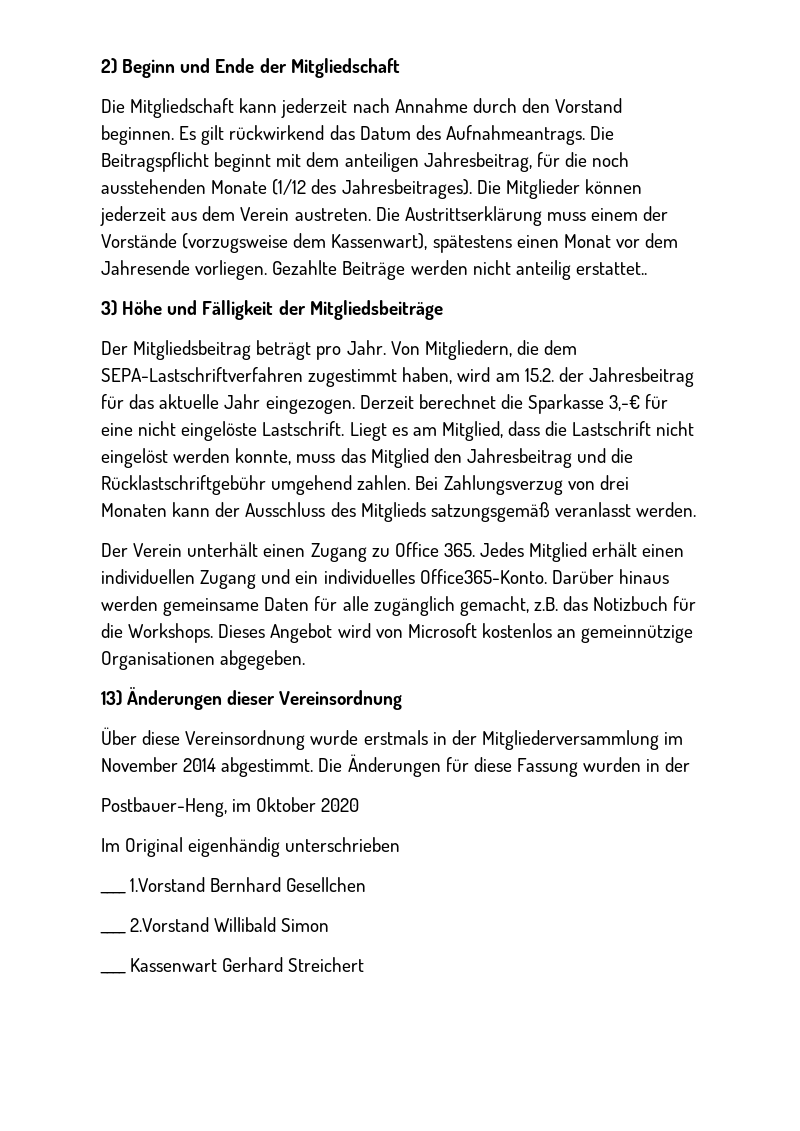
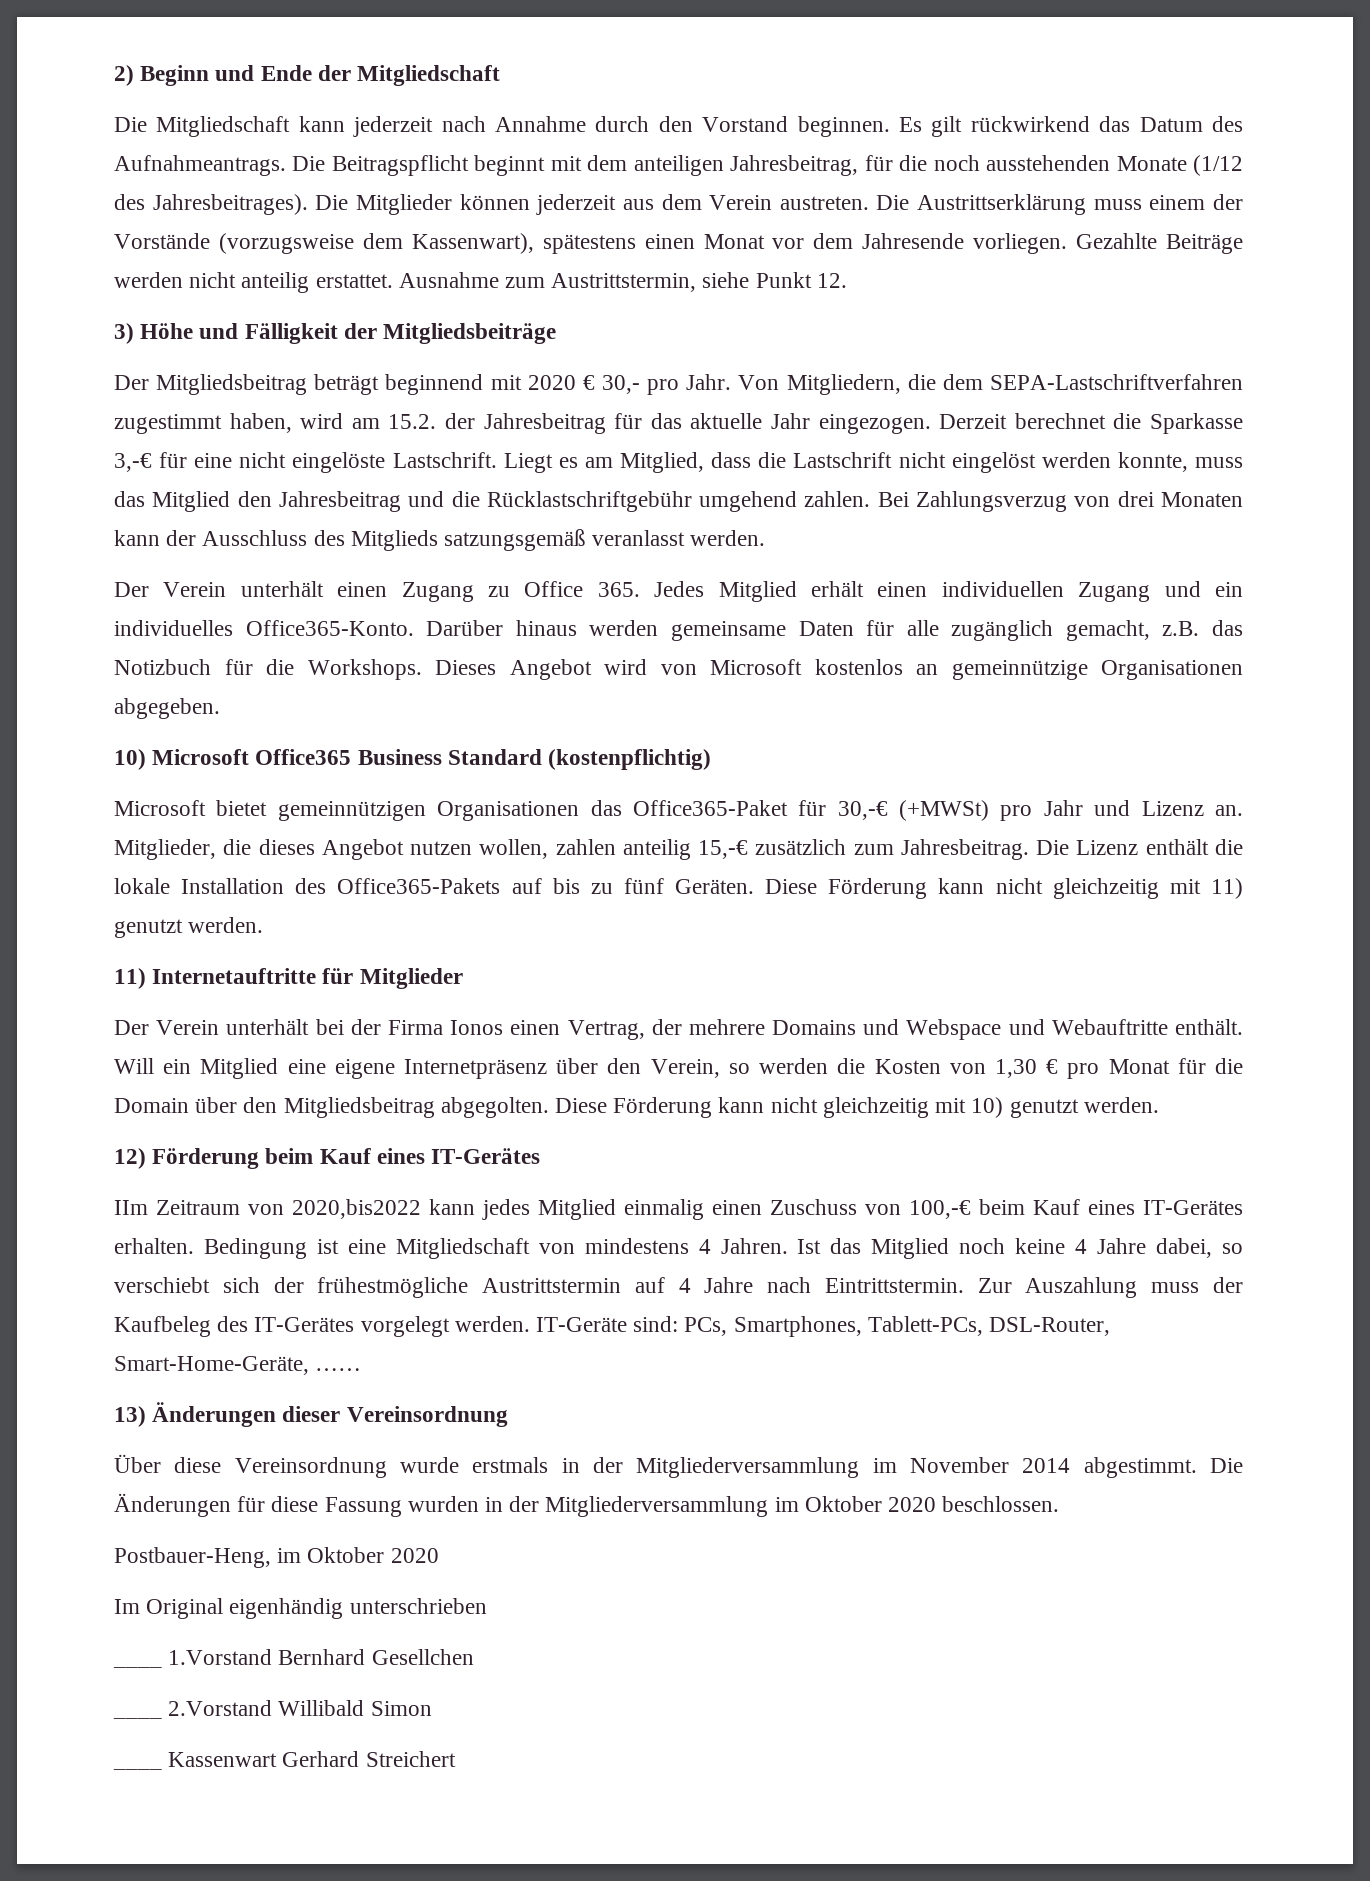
[575,262,647,275] erstattet.. -> [315,272,847,292] erstattet. Ausnahme zum Austrittstermin, siehe Punkt 12.
(312, 350) none -> [385,374,641,395] beginnend mit 2020 € 30,-
(306, 660) none -> [114,749,712,770] [114,800,1243,821] [114,839,1243,860] [114,878,1243,899] [114,917,264,938] [114,968,463,989] [114,1019,1243,1040] [114,1058,1243,1079] [114,1097,1159,1118] [114,1148,541,1169] [114,1199,1243,1220] [114,1238,1243,1259] [114,1277,1243,1298] [114,1316,1111,1337] [114,1356,362,1375] // 10) Microsoft Office365 Business Standard (kostenpflichtig) // Microsoft bietet gemeinnützigen Organisationen das Office365-Paket für 30,-€ (+MWSt) pro Jahr und Lizenz an. Mitglieder, die dieses Angebot nutzen wollen, zahlen anteilig 15,-€ zusätzlich zum Jahresbeitrag. Die Lizenz enthält die lokale Installation des Office365-Pakets auf bis zu fünf Geräten. Diese Förderung kann nicht gleichzeitig mit 11) genutzt werden. // 11) Internetauftritte für Mitglieder // Der Verein unterhält bei der Firma Ionos einen Vertrag, der mehrere Domains und Webspace und Webauftritte enthält. Will ein Mitglied eine eigene Internetpräsenz über den Verein, so werden die Kosten von 1,30 € pro Monat für die Domain über den Mitgliedsbeitrag abgegolten. Diese Förderung kann nicht gleichzeitig mit 10) genutzt werden. // 12) Förderung beim Kauf eines IT-Gerätes // IIm Zeitraum von 2020,bis2022 kann jedes Mitglied einmalig einen Zuschuss von 100,-€ beim Kauf eines IT-Gerätes erhalten. Bedingung ist eine Mitgliedschaft von mindestens 4 Jahren. Ist das Mitglied noch keine 4 Jahre dabei, so verschiebt sich der frühestmögliche Austrittstermin auf 4 Jahre nach Eintrittstermin. Zur Auszahlung muss der Kaufbeleg des IT-Gerätes vorgelegt werden. IT-Geräte sind: PCs, Smartphones, Tablett-PCs, DSL-Router, Smart-Home-Geräte, ……
(691, 764) none -> [545,1496,1060,1517] Mitgliederversammlung im Oktober 2020 beschlossen.

